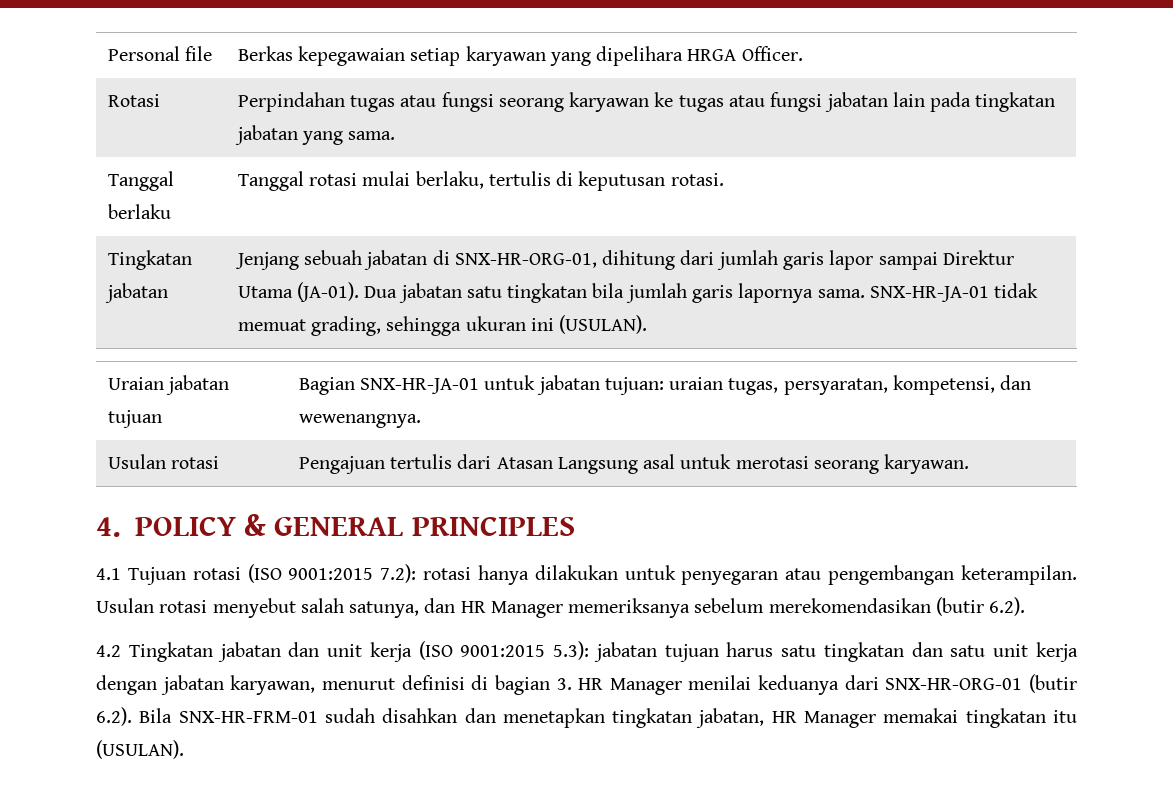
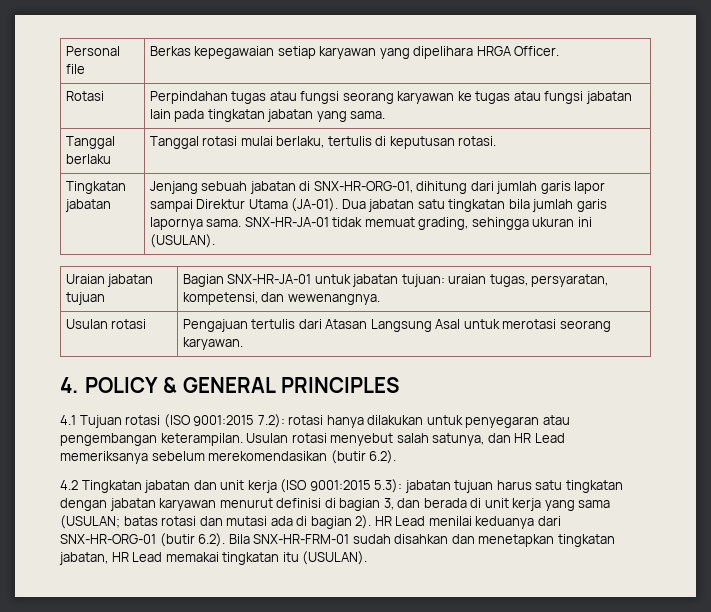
[643,454,676,469] asal -> [435,319,461,329] Asal
[490,601,563,618] Manager -> [534,433,565,443] Lead
[911,642,1078,662] dan satu unit kerja -> (623, 486) none
[230,675,316,695] karyawan, -> [159,498,217,511] karyawan
[556,678,682,695] 3. HR Manager -> [383,498,611,511] [60,515,426,529] 3, dan berada di unit kerja yang sama (USULAN; batas rotasi dan mutasi ada di bagian 2). HR Lead
[804,711,877,728] Manager -> [132,552,163,562] Lead

